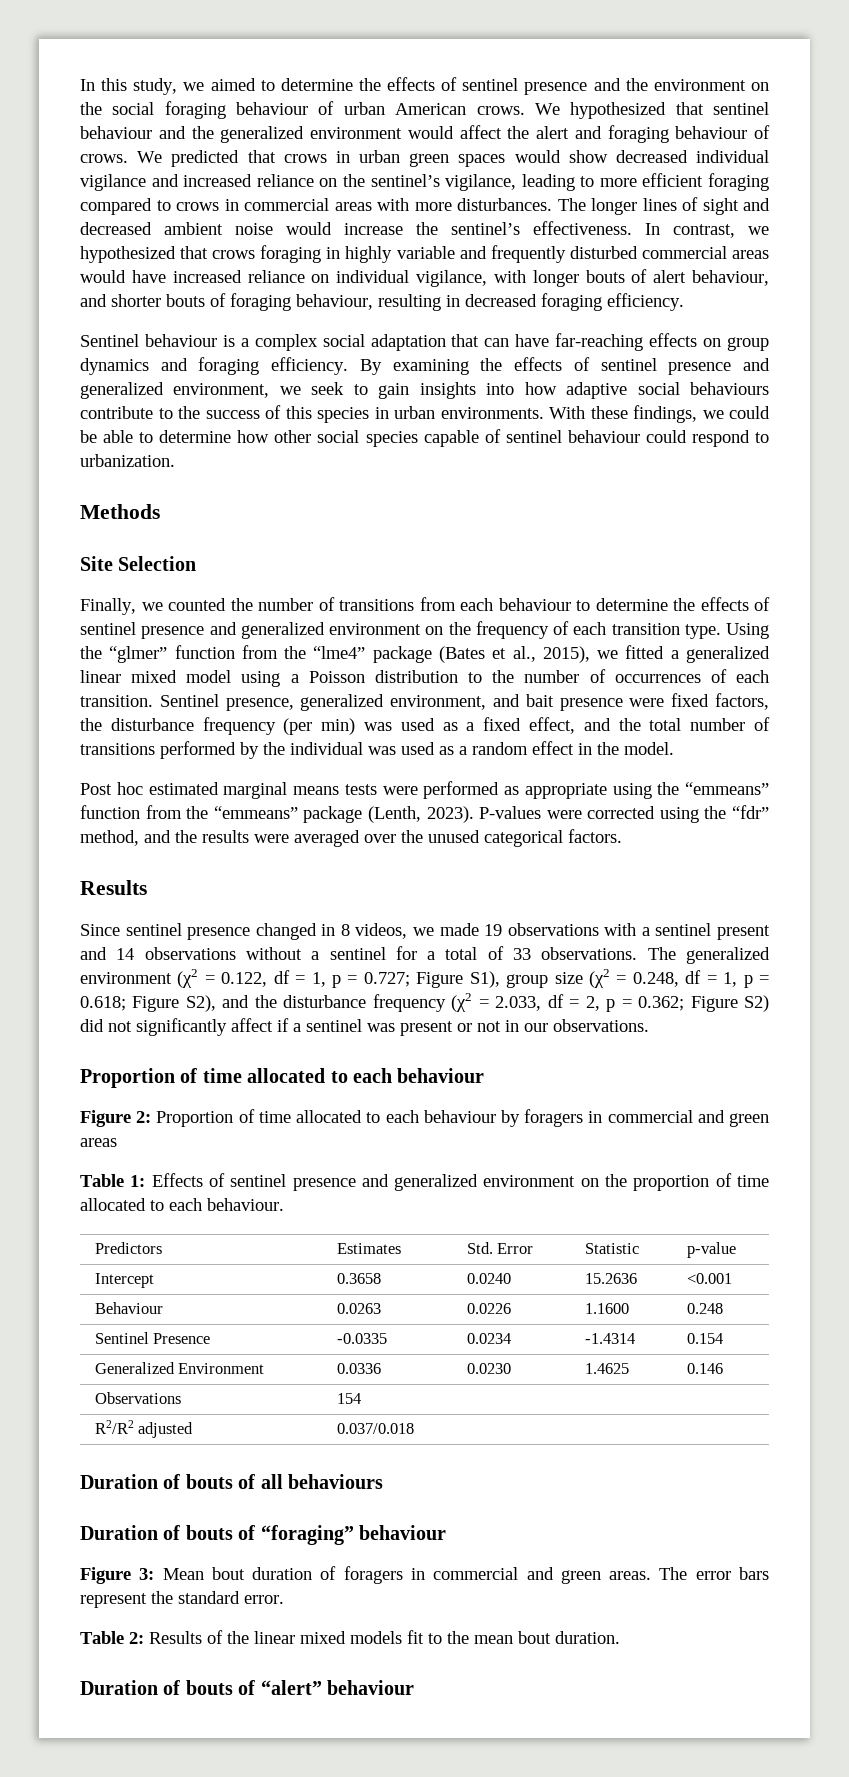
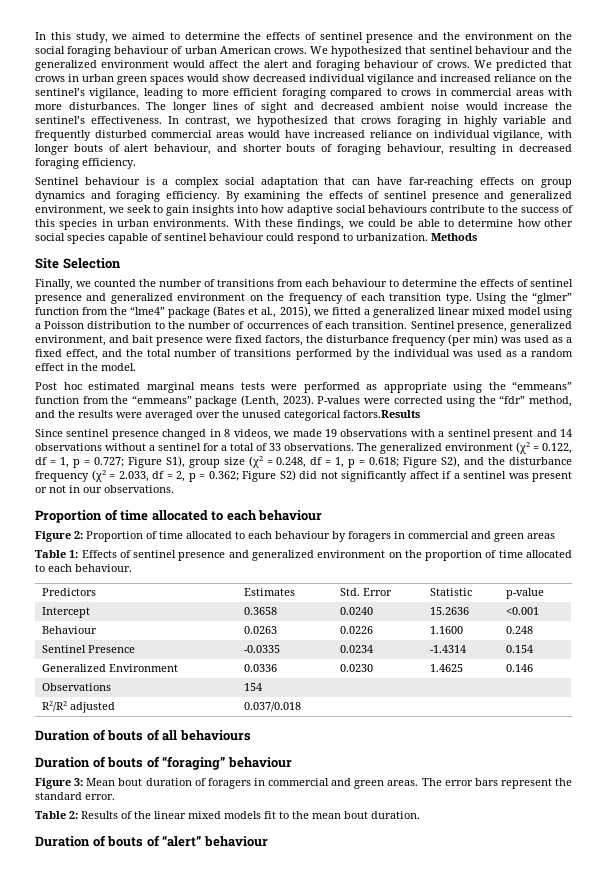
(175, 460) // -> (428, 237) none
[568,829,622,843] [80,880,147,895] factors. // Results -> [343,410,420,418] factors.Results

